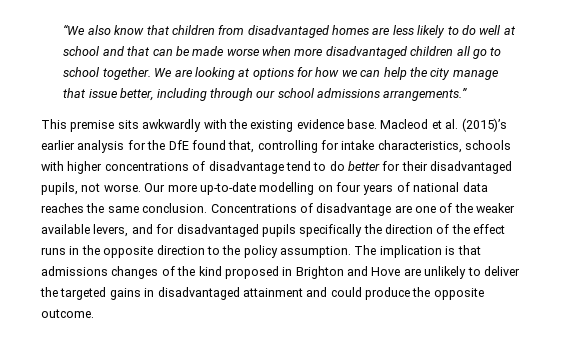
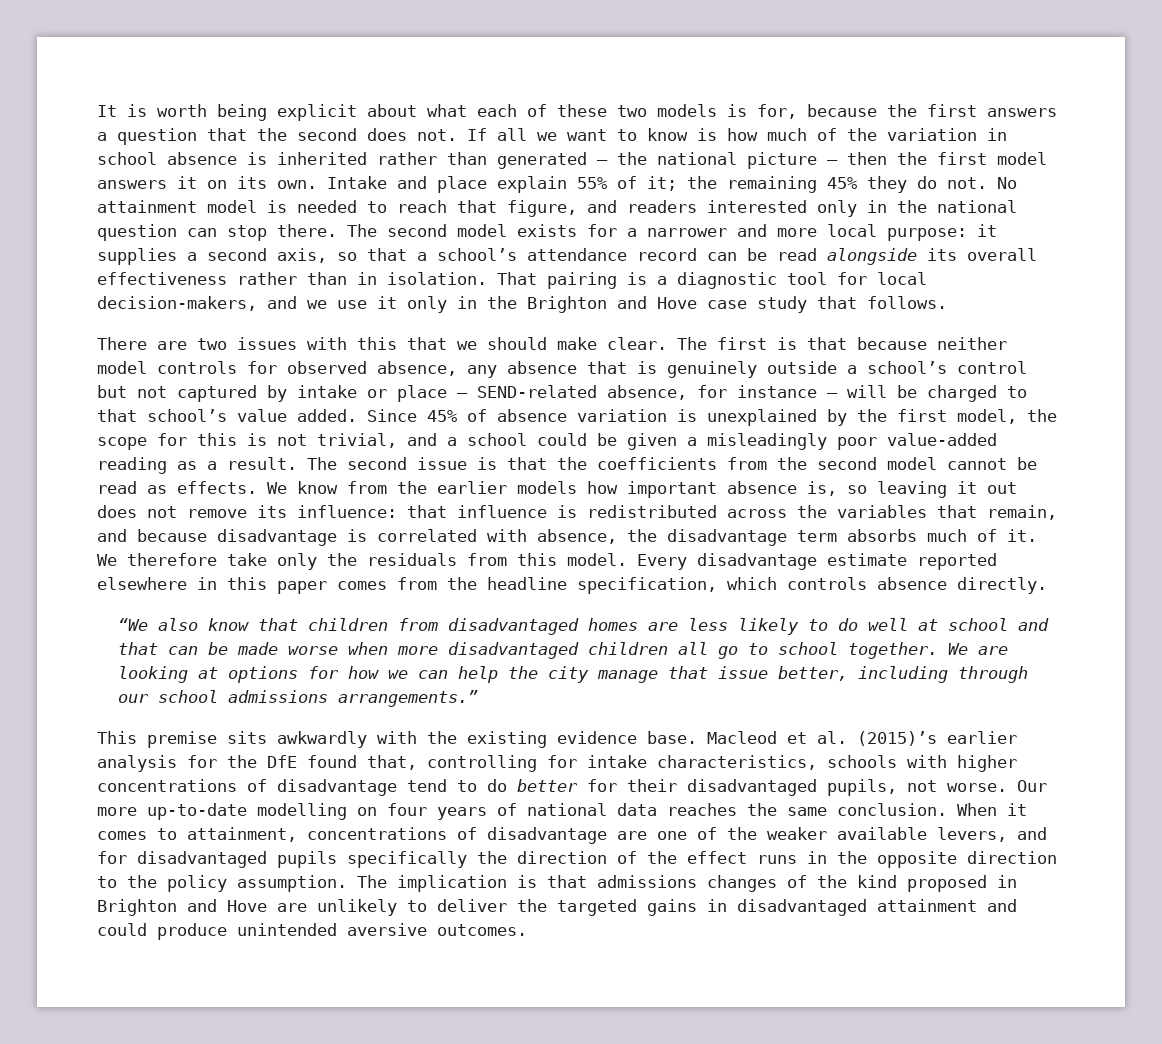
(63, 29) none -> [97,104,1057,121] [97,128,1007,145] [97,152,1047,169] [97,176,1017,193] [97,200,1017,217] [97,224,997,241] [97,248,1037,265] [97,272,927,289] [97,296,947,313] [97,337,1007,350] [97,361,1027,378] [97,385,1027,402] [97,409,1057,426] [97,433,997,450] [97,457,1037,474] [97,481,1017,498] [97,505,1057,520] [97,529,1037,546] [97,553,997,570] [97,577,1047,594] It is worth being explicit about what each of these two models is for, because the first answers a question that the second does not. If all we want to know is how much of the variation in school absence is inherited rather than generated – the national picture – then the first model answers it on its own. Intake and place explain 55% of it; the remaining 45% they do not. No attainment model is needed to reach that figure, and readers interested only in the national question can stop there. The second model exists for a narrower and more local purpose: it supplies a second axis, so that a school’s attendance record can be read alongside its overall effectiveness rather than in isolation. That pairing is a diagnostic tool for local decision-makers, and we use it only in the Brighton and Hove case study that follows. // There are two issues with this that we should make clear. The first is that because neither model controls for observed absence, any absence that is genuinely outside a school’s control but not captured by intake or place – SEND-related absence, for instance – will be charged to that school’s value added. Since 45% of absence variation is unexplained by the first model, the scope for this is not trivial, and a school could be given a misleadingly poor value-added reading as a result. The second issue is that the coefficients from the second model cannot be read as effects. We know from the earlier models how important absence is, so leaving it out does not remove its influence: that influence is redistributed across the variables that remain, and because disadvantage is correlated with absence, the disadvantage term absorbs much of it. We therefore take only the residuals from this model. Every disadvantage estimate reported elsewhere in this paper comes from the headline specification, which controls absence directly. //
[210,204,297,213] Concentrations -> [957,803,1027,816] [97,827,447,842] When it comes to attainment, concentrations
[412,287,484,300] [41,309,94,318] the opposite outcome. -> [237,923,527,936] unintended aversive outcomes.

